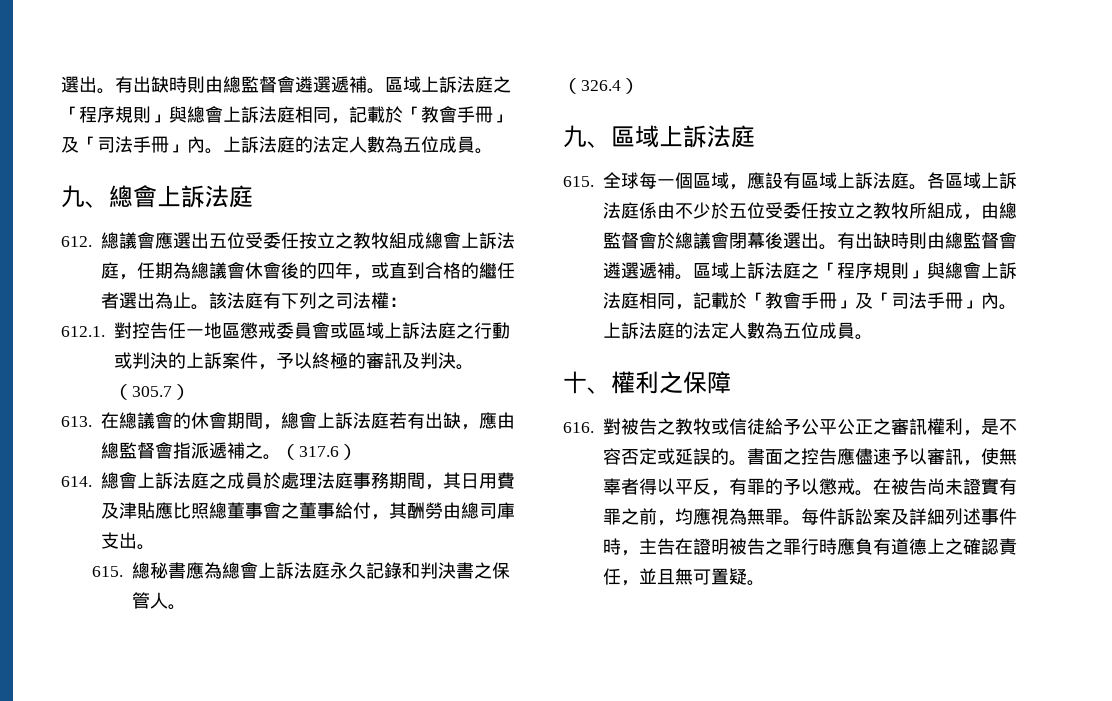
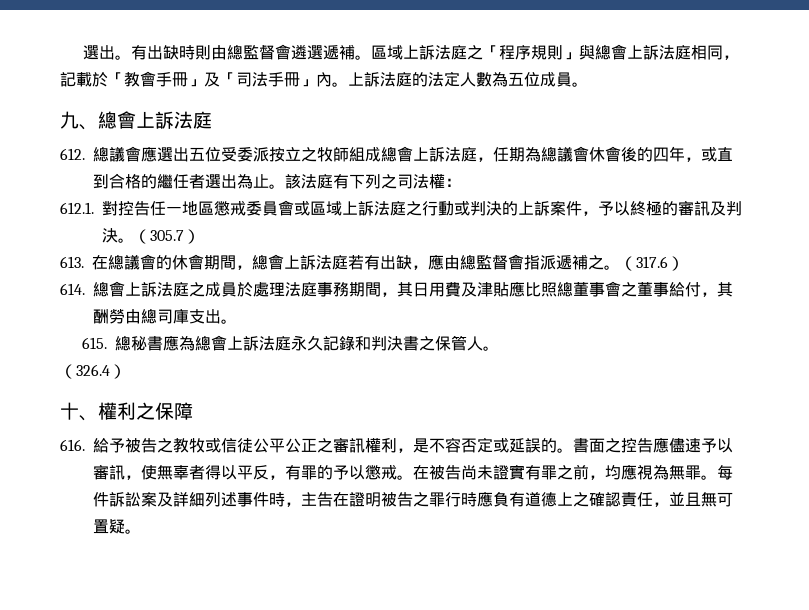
[280,232,389,249] 任按立之教牧 -> [253,147,349,162] 派按立之牧師
[563,125,755,148] [563,172,1017,190] [602,202,1017,220] [602,232,1017,250] [602,262,1017,280] [602,292,1017,310] [602,322,873,340] // 九、區域上訴法庭 // 615.全球每一個區域，應設有區域上訴法庭。各區域上訴法庭係由不少於五位受委任按立之教牧所組成，由總監督會於總議會閉幕後選出。有出缺時則由總監督會遴選遞補。區域上訴法庭之「程序規則」與總會上訴法庭相同，記載於「教會手冊」及「司法手冊」內。上訴法庭的法定人數為五位成員。 -> (126, 371) none
[602,418,621,435] 對 -> [93,437,125,453] 給予
[764,418,801,435] 給予 -> (253, 445) none

